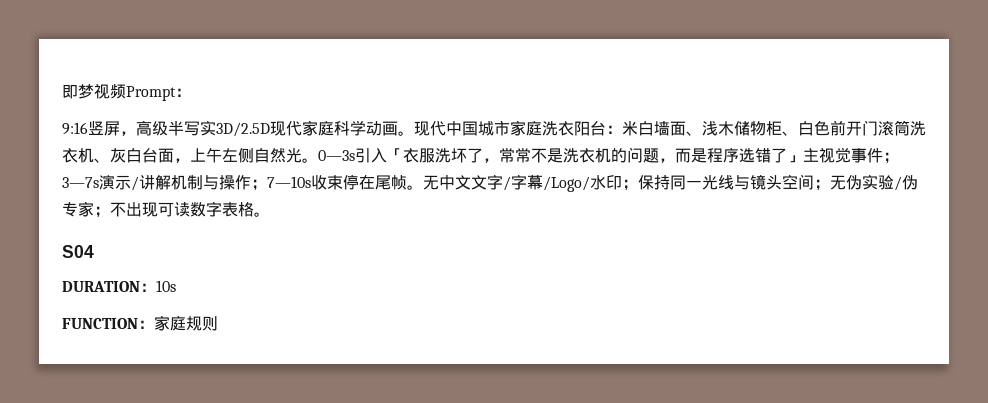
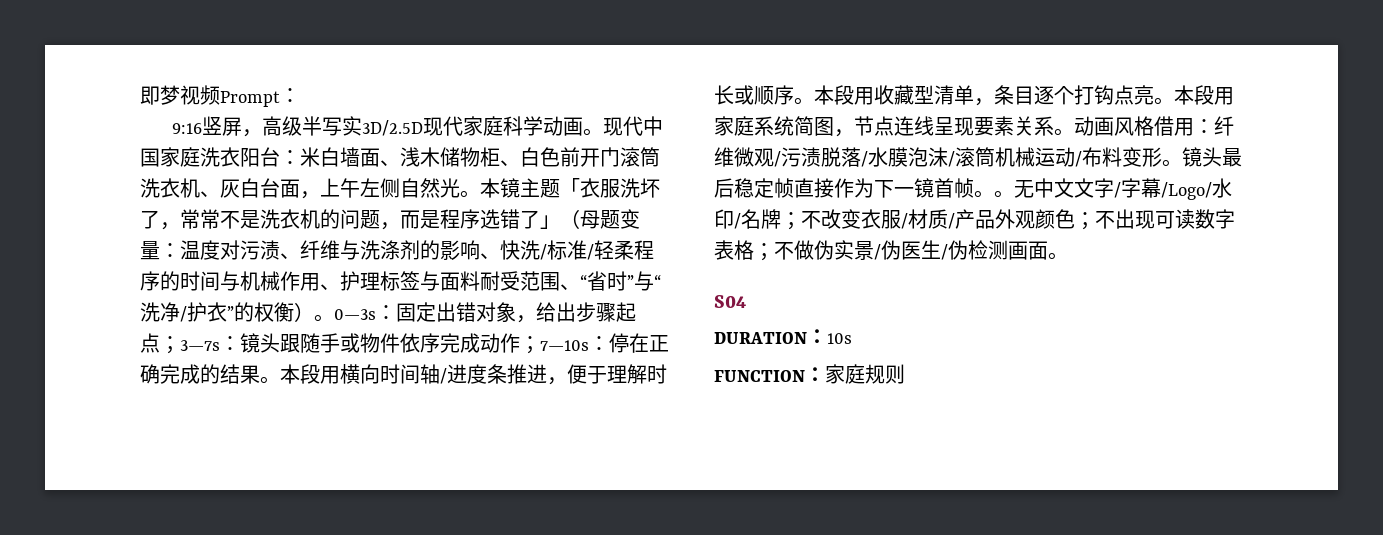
[478,120,510,136] 城市 -> (160, 157) none
[318,148,387,163] 0—3s引入 -> [480,178,560,198] 本镜主题
[803,147,899,164] [62,174,407,191] 主视觉事件；3—7s演示/讲解机制与操作；7—10s收束停在尾帧 -> [560,209,640,229] [140,240,654,260] [140,271,661,291] [140,302,636,323] [140,333,669,354] [140,364,667,385] [714,85,1234,106] [714,116,1234,137] [714,147,1242,167] [714,178,994,198] （母题变量：温度对污渍、纤维与洗涤剂的影响、快洗/标准/轻柔程序的时间与机械作用、护理标签与面料耐受范围、“省时”与“洗净/护衣”的权衡）。0—3s：固定出错对象，给出步骤起点；3—7s：镜头跟随手或物件依序完成动作；7—10s：停在正确完成的结果。本段用横向时间轴/进度条推进，便于理解时长或顺序。本段用收藏型清单，条目逐个打钩点亮。本段用家庭系统简图，节点连线呈现要素关系。动画风格借用：纤维微观/污渍脱落/水膜泡沫/滚筒机械运动/布料变形。镜头最后稳定帧直接作为下一镜首帧。
[622,174,918,191] [62,201,94,217] ；保持同一光线与镜头空间；无伪实验/伪专家 -> [734,209,1075,230] /名牌；不改变衣服/材质/产品外观颜色
(254, 209) none -> [754,240,1048,261] ；不做伪实景/伪医生/伪检测画面

